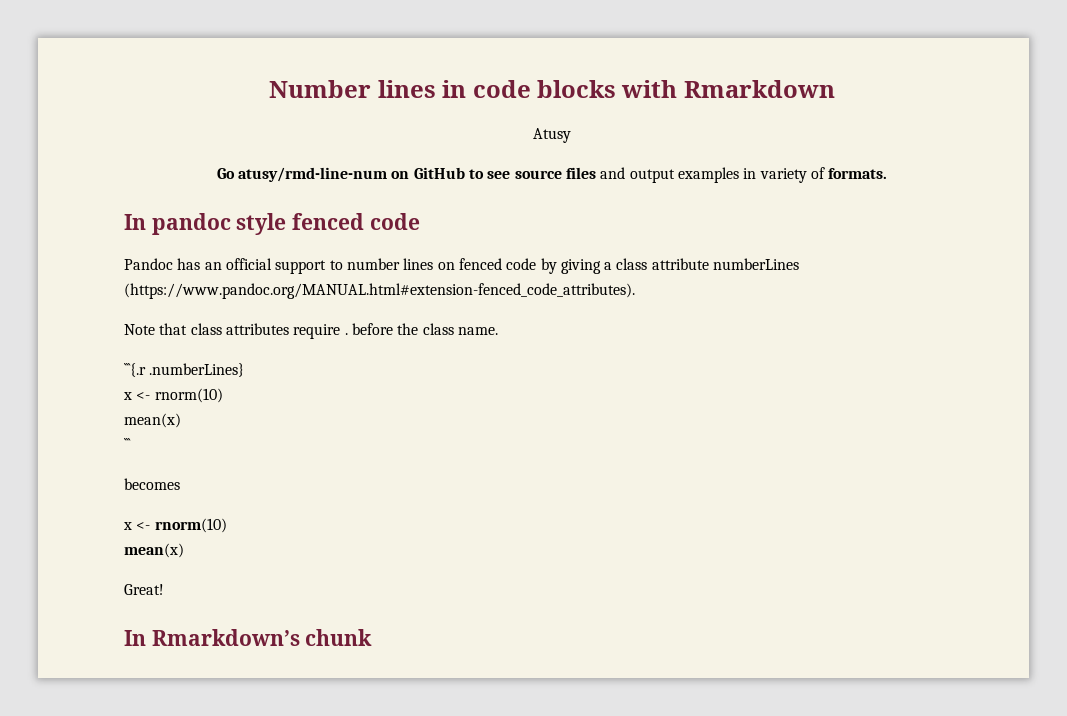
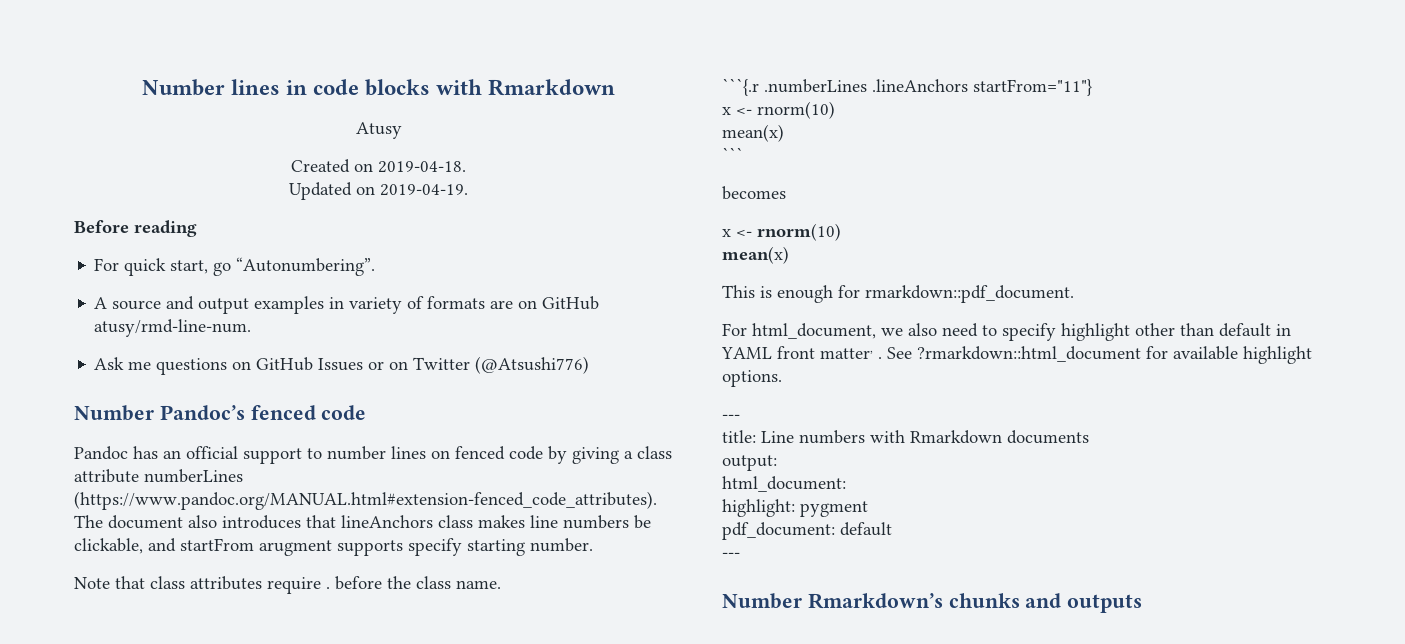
[216,167,596,182] Go atusy/rmd-line-num on GitHub to see source files -> [291,159,466,173] [289,182,468,200] [74,220,197,237] [94,257,376,276] [94,297,162,310] Created on 2019-04-18. // Updated on 2019-04-19. // Before reading // For quick start, go “Autonumbering”. // A source
[828,168,888,179] [124,213,287,235] formats. // In pandoc style -> [427,296,600,310] [94,319,252,337] [94,356,590,375] [74,405,245,421] formats are on GitHub atusy/rmd-line-num. // Ask me questions on GitHub Issues or on Twitter (@Atsushi776) // Number Pandoc’s
(635, 291) none -> [74,515,651,529] [74,538,593,556] The document also introduces that lineAnchors class makes line numbers be clickable, and startFrom arugment supports specify starting number.
[149,363,245,377] .numberLines} -> [764,79,1092,96] .numberLines .lineAnchors startFrom="11"}
[124,584,164,595] [124,629,373,646] Great! // In Rmarkdown’s chunk -> [722,285,1074,303] [722,323,1291,341] [721,346,1312,364] [722,370,782,387] [722,414,740,420] [722,430,1089,444] [722,455,777,471] [722,476,846,492] [722,499,868,517] [722,522,892,540] [722,552,740,558] [722,593,1143,613] This is enough for rmarkdown::pdf_document. // For html_document, we also need to specify highlight other than default in YAML front matter, . See ?rmarkdown::html_document for available highlight options. // --- // title: Line numbers with Rmarkdown documents // output: // html_document: // highlight: pygment // pdf_document: default // --- // Number Rmarkdown’s chunks and outputs

